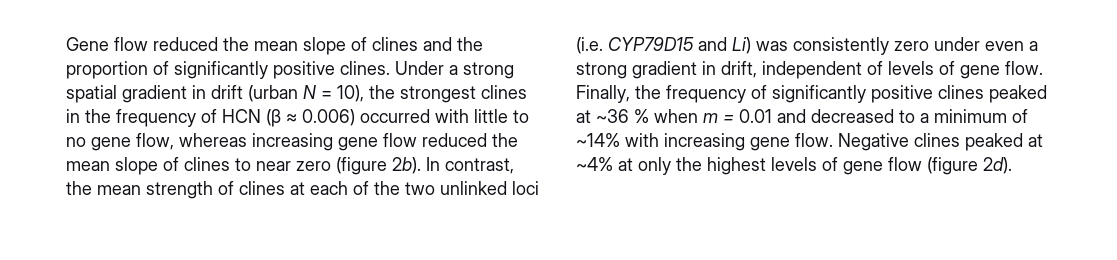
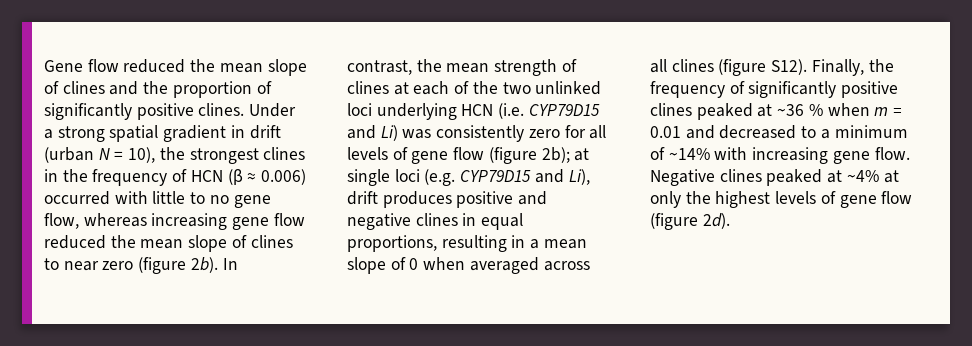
(539, 188) none -> [376,103,494,120] underlying HCN
[934,37,1038,51] [576,61,1043,79] under even a strong gradient in drift, independent of levels of gene flow. -> [564,125,607,139] [347,147,590,164] [347,169,590,186] [347,191,548,208] [347,213,524,230] [347,235,587,252] [347,257,590,274] [650,59,808,76] for all levels of gene flow (figure 2b); at single loci (e.g. CYP79D15 and Li), drift produces positive and negative clines in equal proportions, resulting in a mean slope of 0 when averaged across all clines (figure S12).

